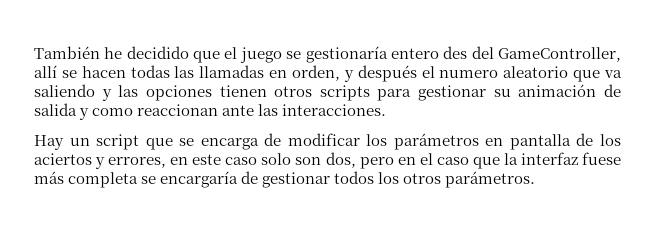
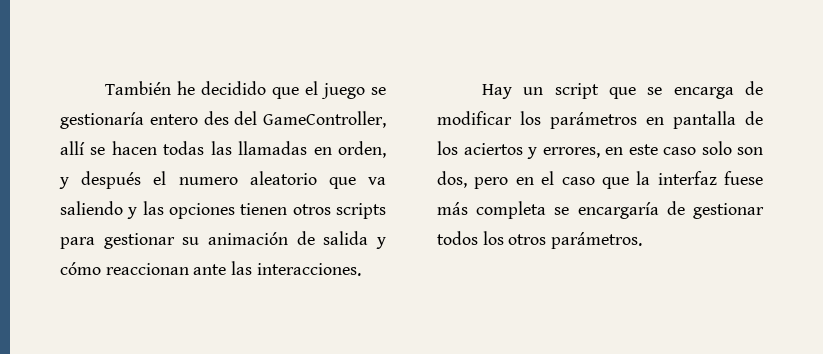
[92,108,134,116] como -> [60,262,101,275] cómo

